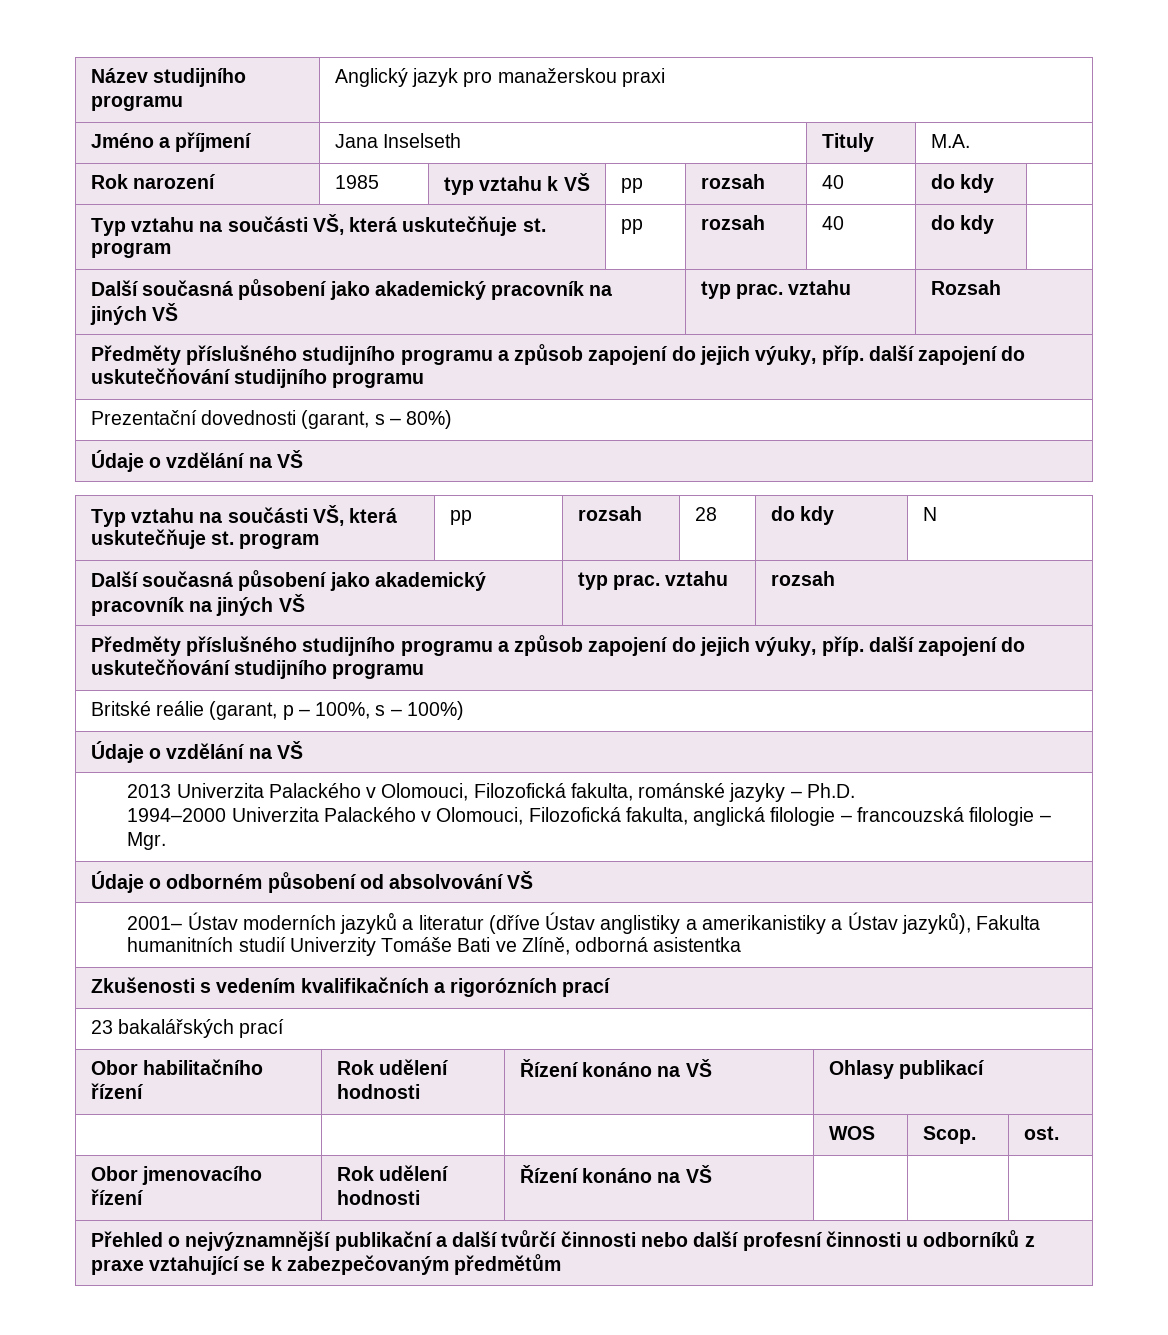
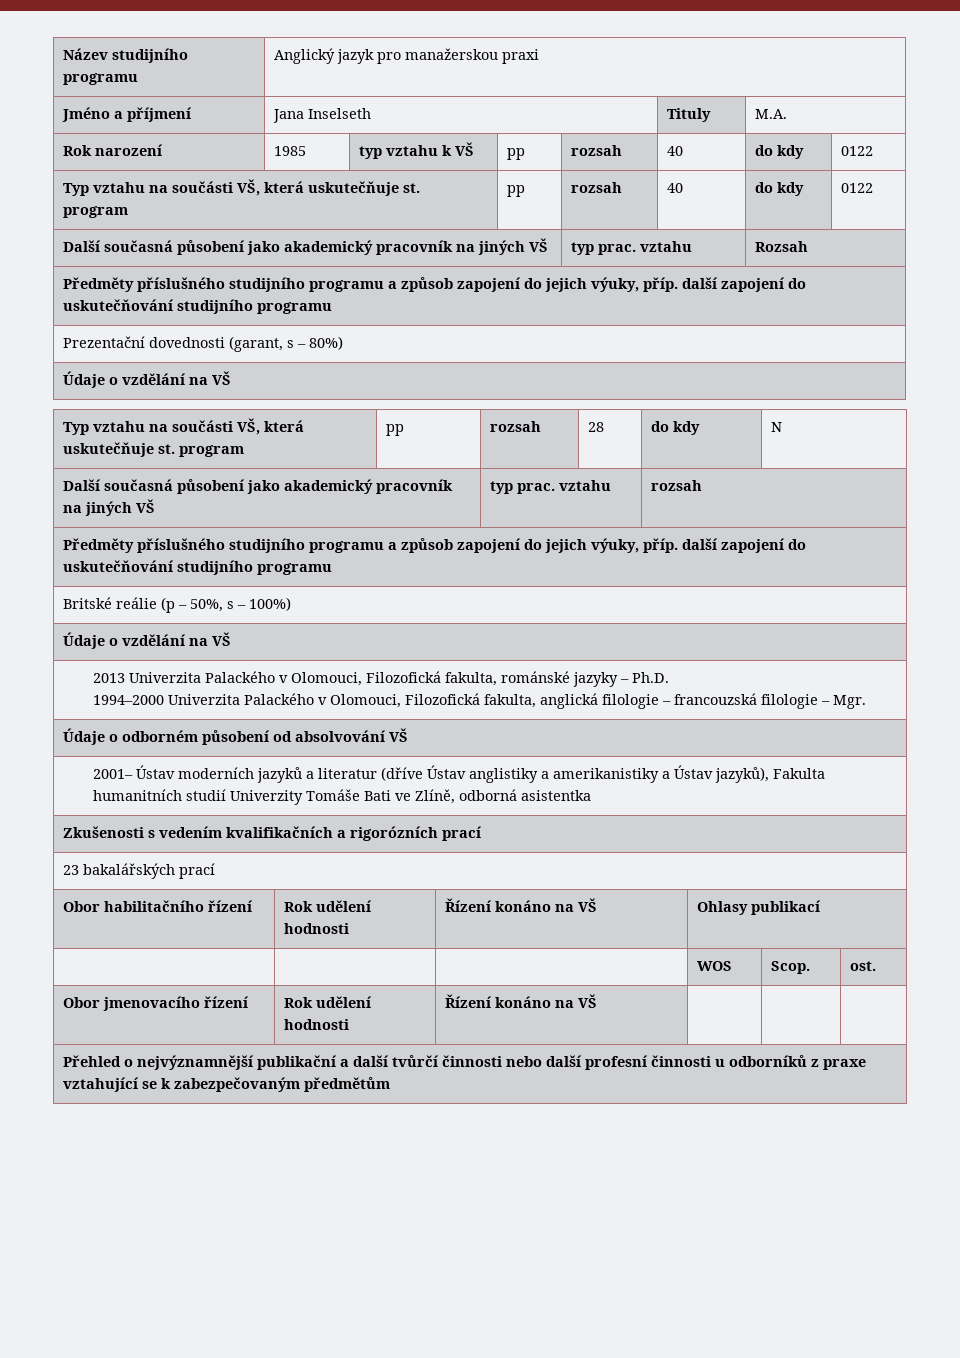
(995, 183) none -> [841,146,874,156] 0122
(995, 224) none -> [841,183,874,193] 0122
[209,701,371,720] (garant, p – 100%, -> [161,597,224,613] (p – 50%,

